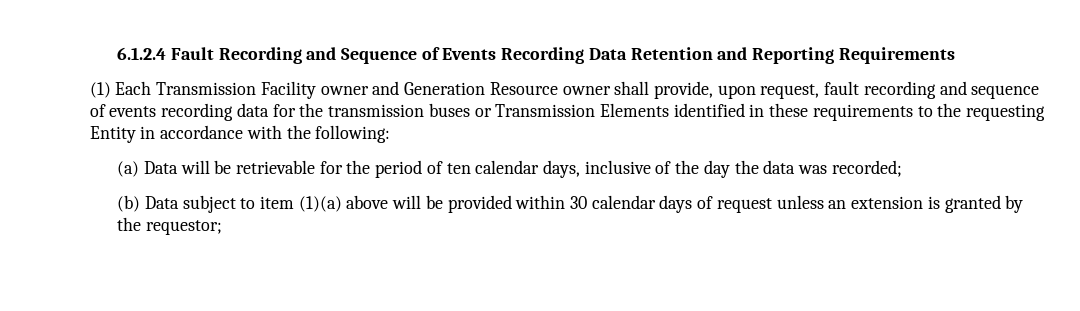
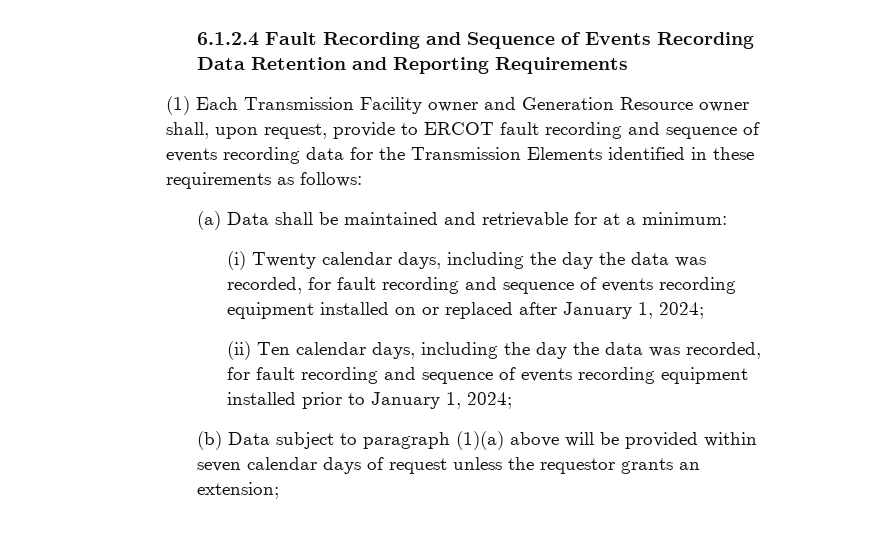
[614,81,820,99] shall provide, upon request, -> [165,122,494,139] shall, upon request, provide to ERCOT
[328,103,492,117] transmission buses or -> (405, 153) none
[917,103,1046,121] [89,125,391,143] [117,160,902,178] to the requesting Entity in accordance with the following: // (a) Data will be retrievable for the period of ten calendar days, inclusive of the day the data was recorded; -> [276,172,362,187] [196,211,727,230] [227,251,707,270] [227,277,737,294] [227,302,705,319] [227,341,762,360] [227,367,749,384] [227,392,513,409] as follows: // (a) Data shall be maintained and retrievable for at a minimum: // (i) Twenty calendar days, including the day the data was recorded, for fault recording and sequence of events recording equipment installed on or replaced after January 1, 2024; // (ii) Ten calendar days, including the day the data was recorded, for fault recording and sequence of events recording equipment installed prior to January 1, 2024;
[259,196,294,209] item -> [362,432,450,449] paragraph
[570,196,588,209] 30 -> [196,462,241,472] seven
[828,195,1024,213] [117,217,222,235] an extension is granted by the requestor; -> [507,457,700,474] [196,482,279,499] the requestor grants an extension;

